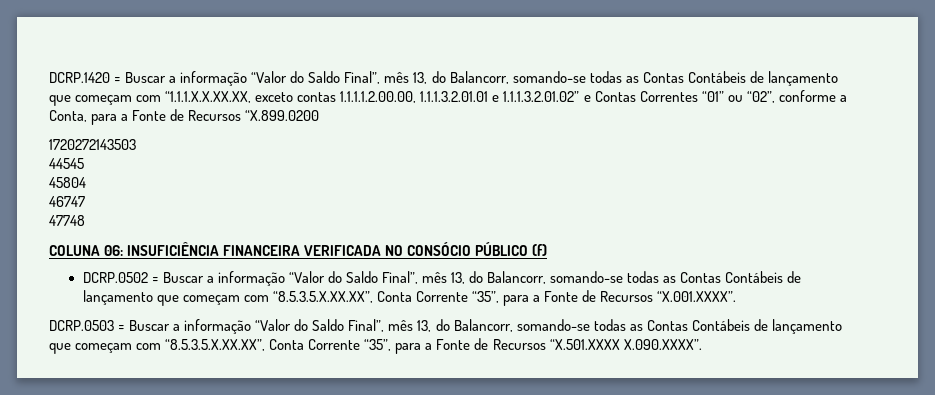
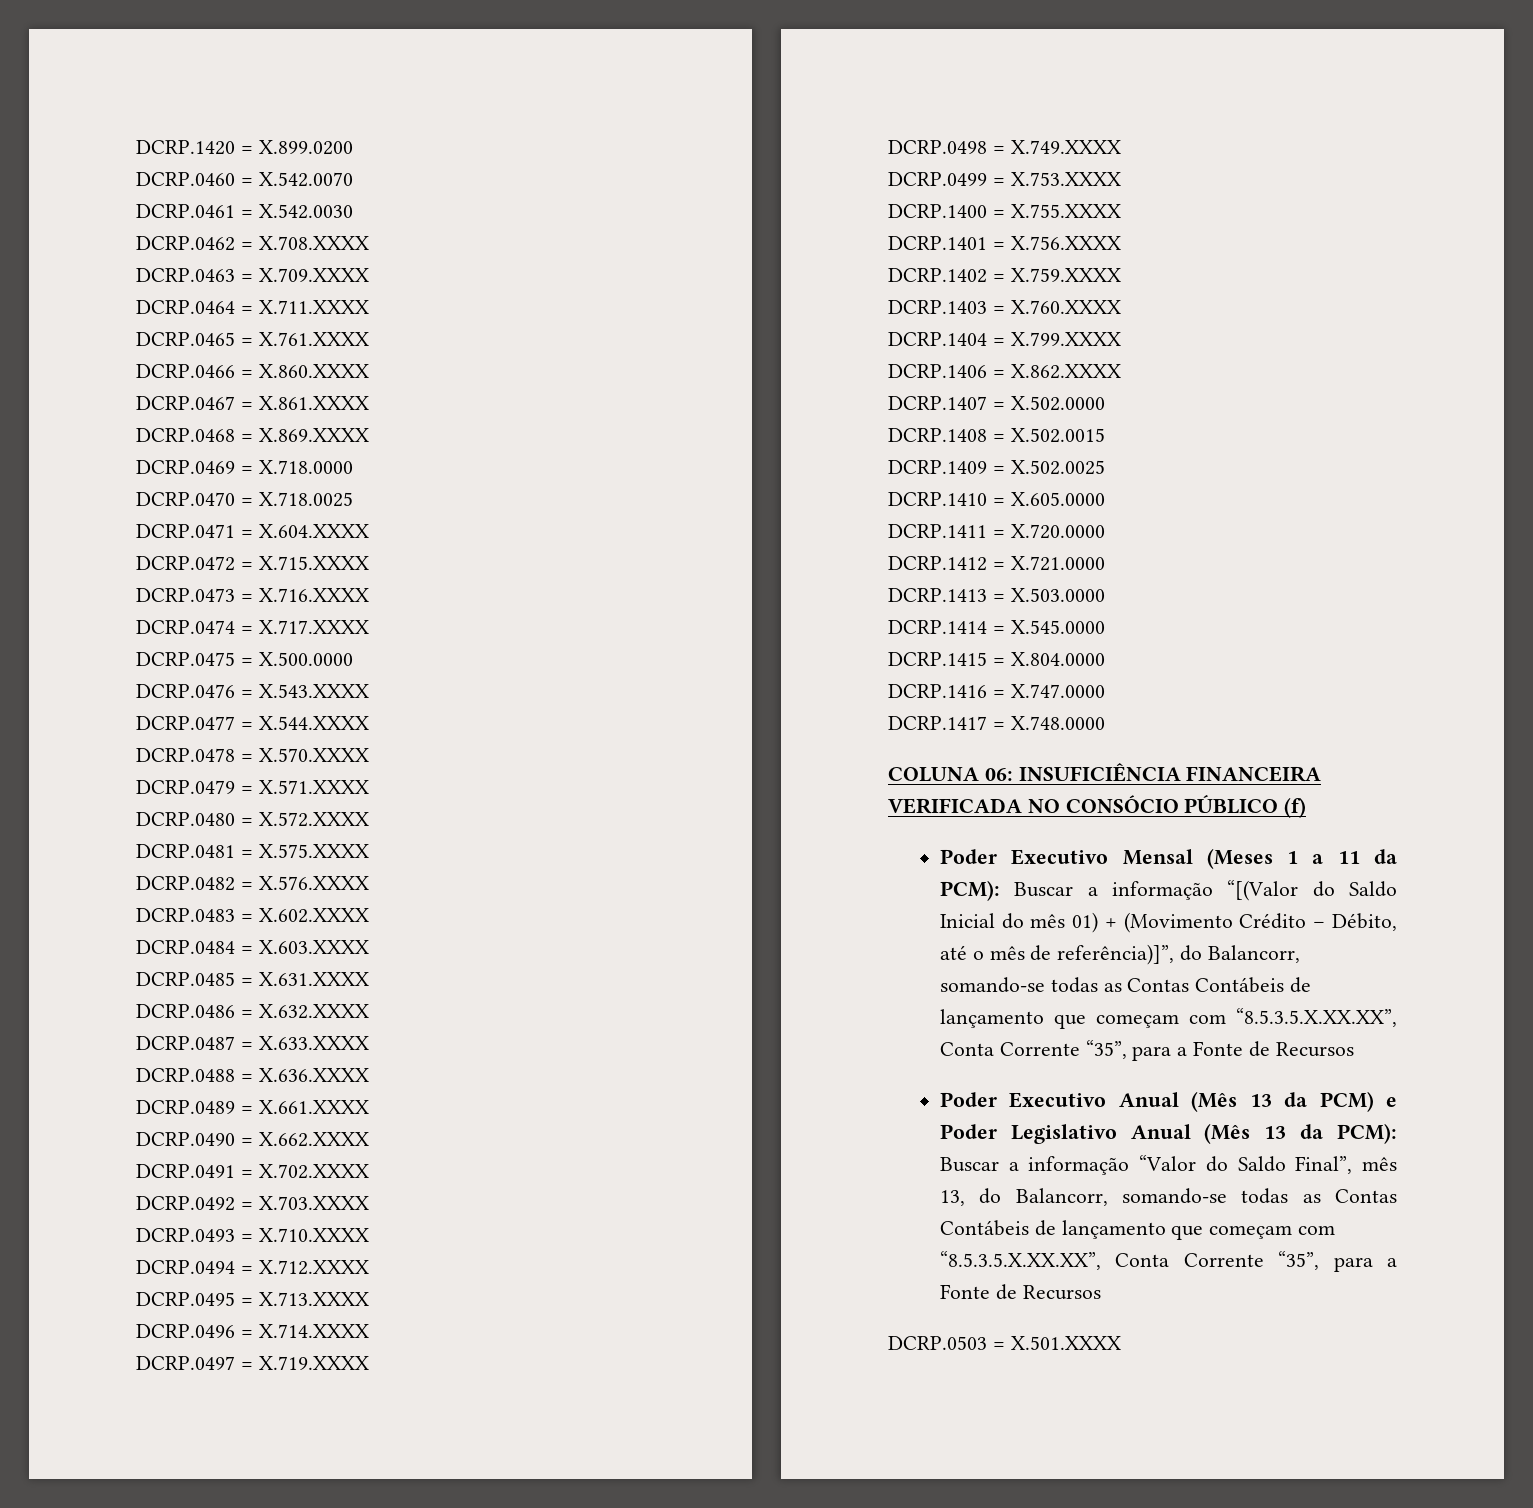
[125,71,428,86] Buscar a informação “Valor do Saldo Final”, mês 13, -> [258,140,353,155] [136,172,353,187] [136,204,353,219] [136,236,369,251] [136,268,369,282] [136,300,369,314] [136,332,369,346] [136,364,369,378] [136,396,369,410] [136,428,369,442] [136,460,353,474] [136,492,353,507] [136,524,369,538] [136,556,369,571] [136,588,369,602] [136,620,369,634] [136,652,353,666] [136,684,369,698] [136,716,369,730] [136,748,369,762] [136,780,369,794] [136,812,369,827] [136,844,369,858] [136,876,369,891] [136,908,369,923] [136,940,369,954] [136,972,369,986] [136,1004,369,1019] [136,1036,369,1050] [136,1068,369,1082] [136,1100,369,1114] [136,1132,369,1147] [136,1164,369,1179] [136,1196,369,1211] [136,1228,369,1242] [136,1260,369,1275] [136,1292,369,1306] [136,1324,369,1338] [136,1356,369,1370] [888,140,1121,154] [888,172,1121,186] [888,204,1121,218] [888,236,1121,250] [888,268,1121,283] [888,300,1121,314] [888,332,1121,346] [888,364,1121,379] [888,396,1105,411] [888,428,1105,443] [888,460,1105,475] [888,492,1105,506] [888,524,1105,539] [888,556,1105,571] [888,588,1105,602] [888,620,1105,634] [888,652,1105,666] [888,684,1105,698] [888,716,1105,730] [888,763,1322,782] [888,795,1307,818] [939,848,1397,869] [939,880,1397,901] [939,912,1397,933] [939,944,1175,965] X.899.0200 // DCRP.0460 = X.542.0070 // DCRP.0461 = X.542.0030 // DCRP.0462 = X.708.XXXX // DCRP.0463 = X.709.XXXX // DCRP.0464 = X.711.XXXX // DCRP.0465 = X.761.XXXX // DCRP.0466 = X.860.XXXX // DCRP.0467 = X.861.XXXX // DCRP.0468 = X.869.XXXX // DCRP.0469 = X.718.0000 // DCRP.0470 = X.718.0025 // DCRP.0471 = X.604.XXXX // DCRP.0472 = X.715.XXXX // DCRP.0473 = X.716.XXXX // DCRP.0474 = X.717.XXXX // DCRP.0475 = X.500.0000 // DCRP.0476 = X.543.XXXX // DCRP.0477 = X.544.XXXX // DCRP.0478 = X.570.XXXX // DCRP.0479 = X.571.XXXX // DCRP.0480 = X.572.XXXX // DCRP.0481 = X.575.XXXX // DCRP.0482 = X.576.XXXX // DCRP.0483 = X.602.XXXX // DCRP.0484 = X.603.XXXX // DCRP.0485 = X.631.XXXX // DCRP.0486 = X.632.XXXX // DCRP.0487 = X.633.XXXX // DCRP.0488 = X.636.XXXX // DCRP.0489 = X.661.XXXX // DCRP.0490 = X.662.XXXX // DCRP.0491 = X.702.XXXX // DCRP.0492 = X.703.XXXX // DCRP.0493 = X.710.XXXX // DCRP.0494 = X.712.XXXX // DCRP.0495 = X.713.XXXX // DCRP.0496 = X.714.XXXX // DCRP.0497 = X.719.XXXX // DCRP.0498 = X.749.XXXX // DCRP.0499 = X.753.XXXX // DCRP.1400 = X.755.XXXX // DCRP.1401 = X.756.XXXX // DCRP.1402 = X.759.XXXX // DCRP.1403 = X.760.XXXX // DCRP.1404 = X.799.XXXX // DCRP.1406 = X.862.XXXX // DCRP.1407 = X.502.0000 // DCRP.1408 = X.502.0015 // DCRP.1409 = X.502.0025 // DCRP.1410 = X.605.0000 // DCRP.1411 = X.720.0000 // DCRP.1412 = X.721.0000 // DCRP.1413 = X.503.0000 // DCRP.1414 = X.545.0000 // DCRP.1415 = X.804.0000 // DCRP.1416 = X.747.0000 // DCRP.1417 = X.748.0000 // COLUNA 06: INSUFICIÊNCIA FINANCEIRA VERIFICADA NO CONSÓCIO PÚBLICO (f) // Poder Executivo Mensal (Meses 1 a 11 da PCM): Buscar a informação “[(Valor do Saldo Inicial do mês 01) + (Movimento Crédito – Débito, até o mês de referência)]”,
[165,90,847,103] [49,109,320,125] [49,139,136,150] [49,158,84,169] [49,177,86,188] [49,196,85,207] [49,215,85,226] [49,242,548,256] [82,272,159,283] “1.1.1.X.X.XX.XX, exceto contas 1.1.1.1.2.00.00, 1.1.1.3.2.01.01 e 1.1.1.3.2.01.02” e Contas Correntes “01” ou “02”, conforme a Conta, para a Fonte de Recursos “X.899.0200 // 1720272143503 // 44545 // 45804 // 46747 // 47748 // COLUNA 06: INSUFICIÊNCIA FINANCEIRA VERIFICADA NO CONSÓCIO PÚBLICO (f) // DCRP.0502 = -> [1236,1008,1397,1027] [939,1040,1354,1061] [939,1091,1397,1112] [939,1123,1397,1144] “8.5.3.5.X.XX.XX”, Conta Corrente “35”, para a Fonte de Recursos // Poder Executivo Anual (Mês 13 da PCM) e Poder Legislativo Anual (Mês 13 da PCM):
[657,291,737,302] “X.001.XXXX”. -> (1101, 1292) none
[129,319,842,334] [49,338,702,354] Buscar a informação “Valor do Saldo Final”, mês 13, do Balancorr, somando-se todas as Contas Contábeis de lançamento que começam com “8.5.3.5.X.XX.XX”, Conta Corrente “35”, para a Fonte de Recursos “X.501.XXXX X.090.XXXX”. -> [1010,1336,1121,1350] X.501.XXXX

